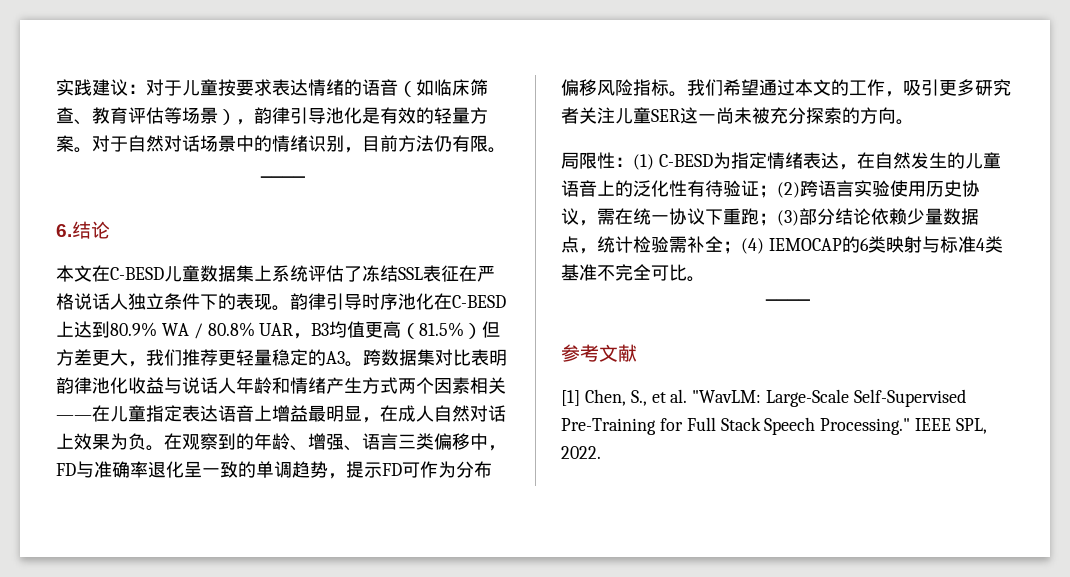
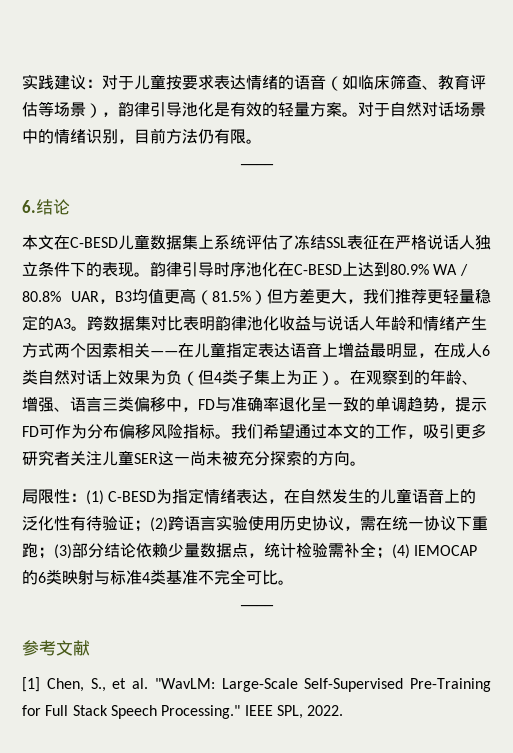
(434, 413) none -> [482,345,490,356] [22,369,38,385] 6类
(146, 441) none -> [182,369,334,386] （但4类子集上为正）

